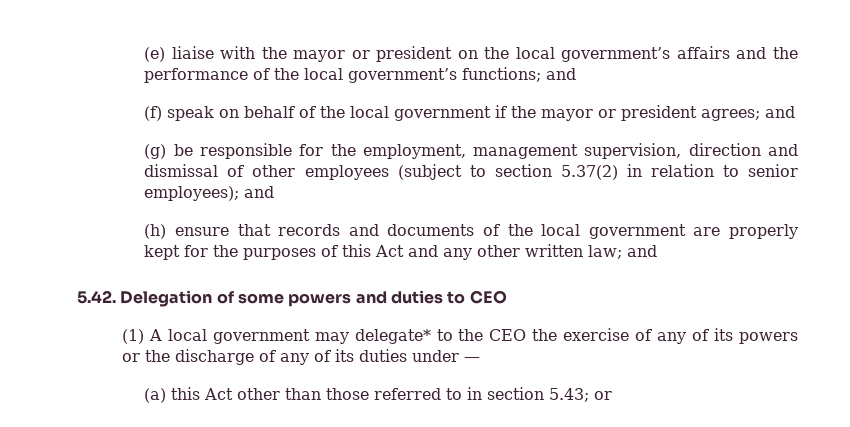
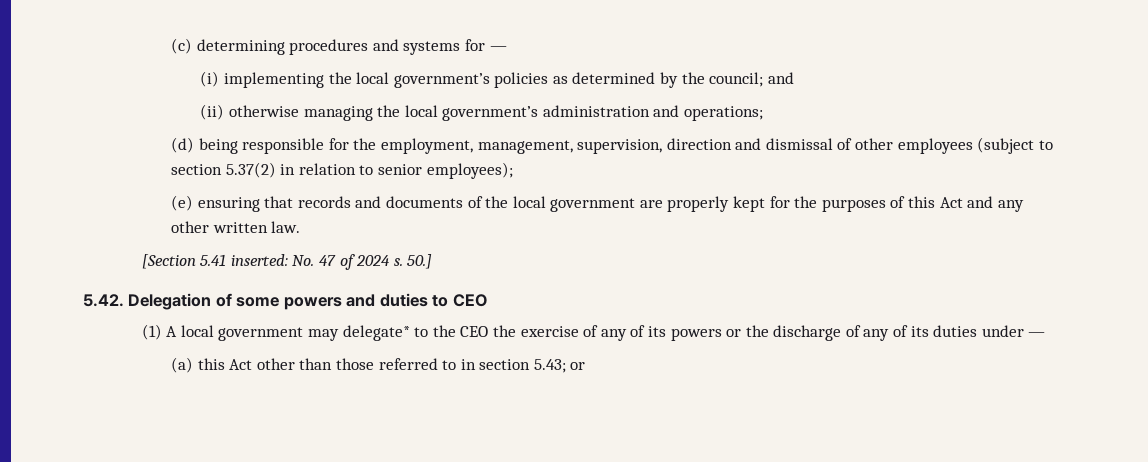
[144,46,798,62] [144,67,577,83] [144,105,796,121] [144,144,193,159] (e) liaise with the mayor or president on the local government’s affairs and the performance of the local government’s functions; and // (f) speak on behalf of the local government if the mayor or president agrees; and // (g) be -> [170,38,507,55] [200,71,794,88] [200,104,764,121] [170,137,238,154] (c) determining procedures and systems for — // (i) implementing the local government’s policies as determined by the council; and // (ii) otherwise managing the local government’s administration and operations; // (d) being
[473,144,579,159] management -> [477,140,573,154] management,
[244,186,275,198] [144,224,229,239] and // (h) ensure -> [170,195,260,212] // (e) ensuring
[588,245,658,259] law; and -> [271,221,301,233] [141,254,433,270] law. // [Section 5.41 inserted: No. 47 of 2024 s. 50.]

